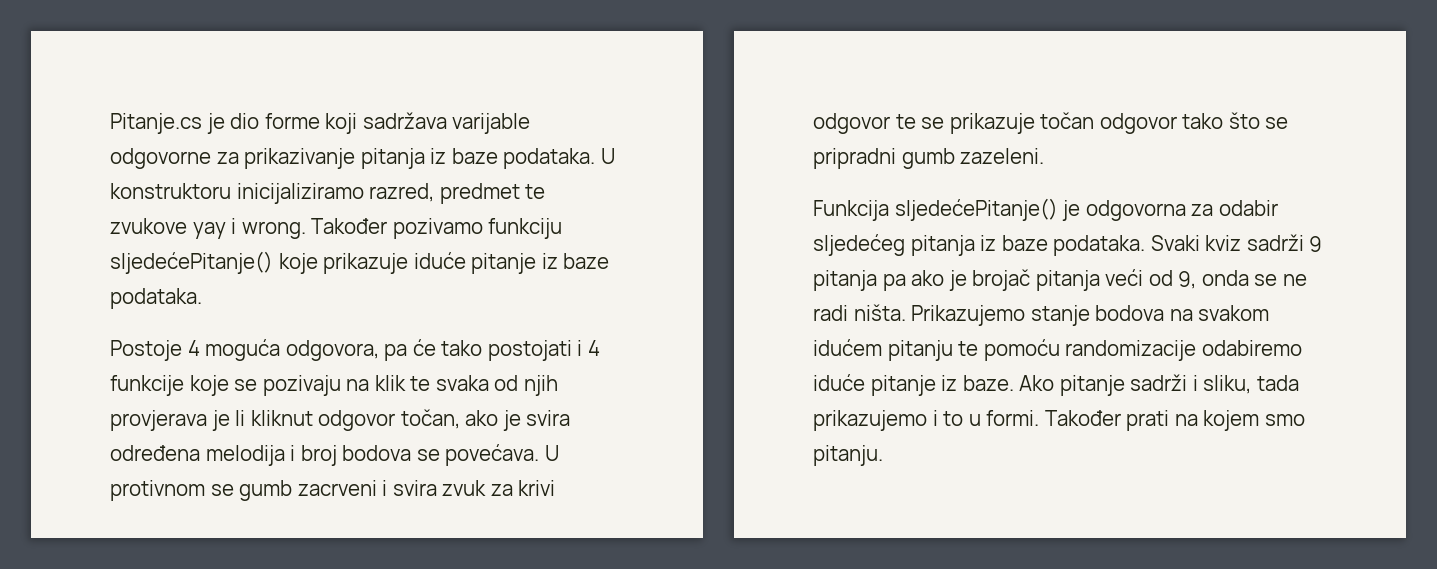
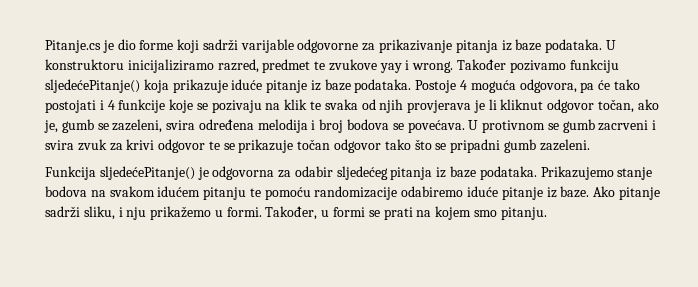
[362,112,447,129] sadržava -> [202,39,238,51] sadrži
[278,253,318,274] koje -> [143,79,169,93] koja
(202, 298) // -> (412, 86) none
[502,410,521,431] je -> [44,119,163,133] je, gumb se zazeleni,
[813,148,896,169] pripradni -> [450,139,501,153] pripadni
[1150,234,1323,252] [813,269,1307,291] [813,304,906,321] Svaki kviz sadrži 9 pitanja pa ako je brojač pitanja veći od 9, onda se ne radi ništa. -> (537, 173) none
[1192,375,1299,394] [813,410,1121,431] i sliku, tada prikazujemo i to u formi. Također -> [83,206,380,220] sliku, i nju prikažemo u formi. Također, u formi se

